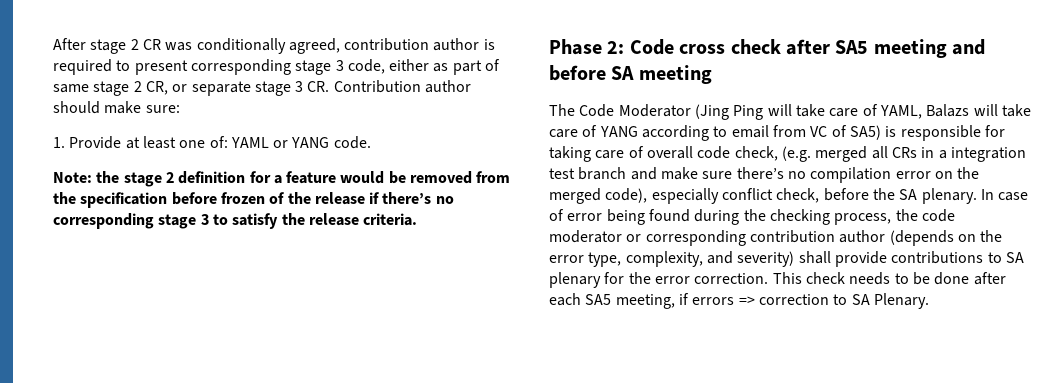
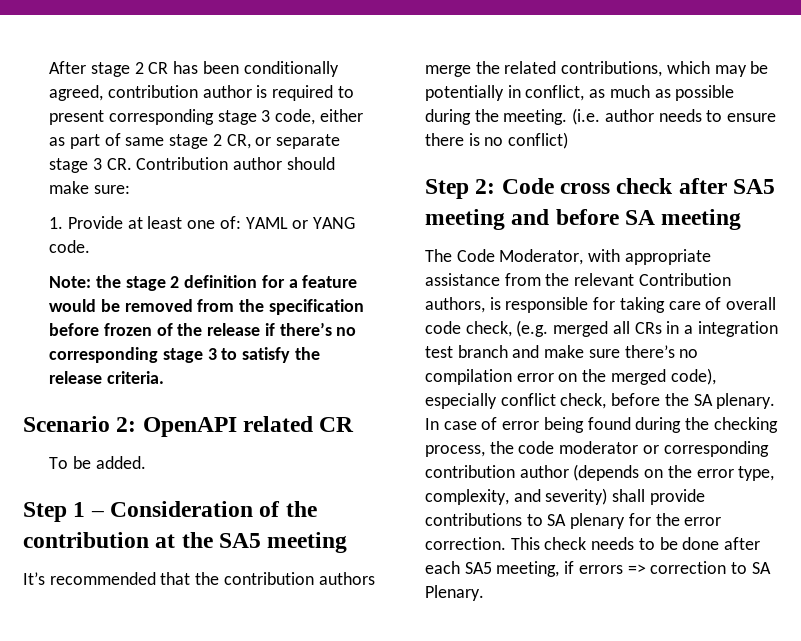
[165,42,193,51] was -> [173,61,239,74] has been
[549,39,602,55] Phase -> [23,416,355,437] [49,456,146,469] [23,501,317,522] [23,532,348,553] [23,572,375,585] [425,61,769,77] [425,85,735,101] [425,108,777,125] [425,132,569,149] [425,179,469,199] Scenario 2: OpenAPI related CR // To be added. // Step 1 – Consideration of the contribution at the SA5 meeting // It’s recommended that the contribution authors merge the related contributions, which may be potentially in conflict, as much as possible during the meeting. (i.e. author needs to ensure there is no conflict) // Step
[618,104,1031,120] [549,125,881,141] Moderator (Jing Ping will take care of YAML, Balazs will take care of YANG according to email from VC of SA5) -> [499,249,711,265] [425,273,731,286] [425,297,485,313] Moderator, with appropriate assistance from the relevant Contribution authors,

